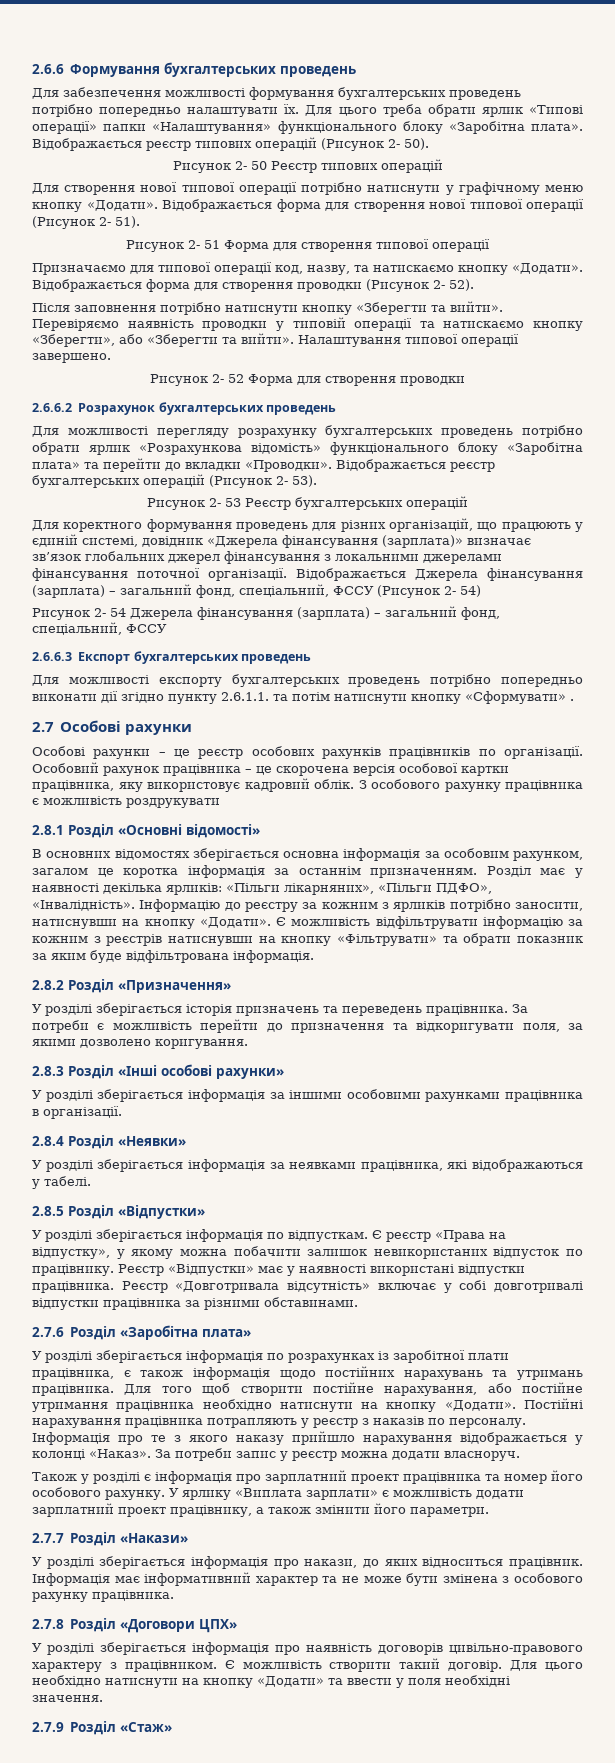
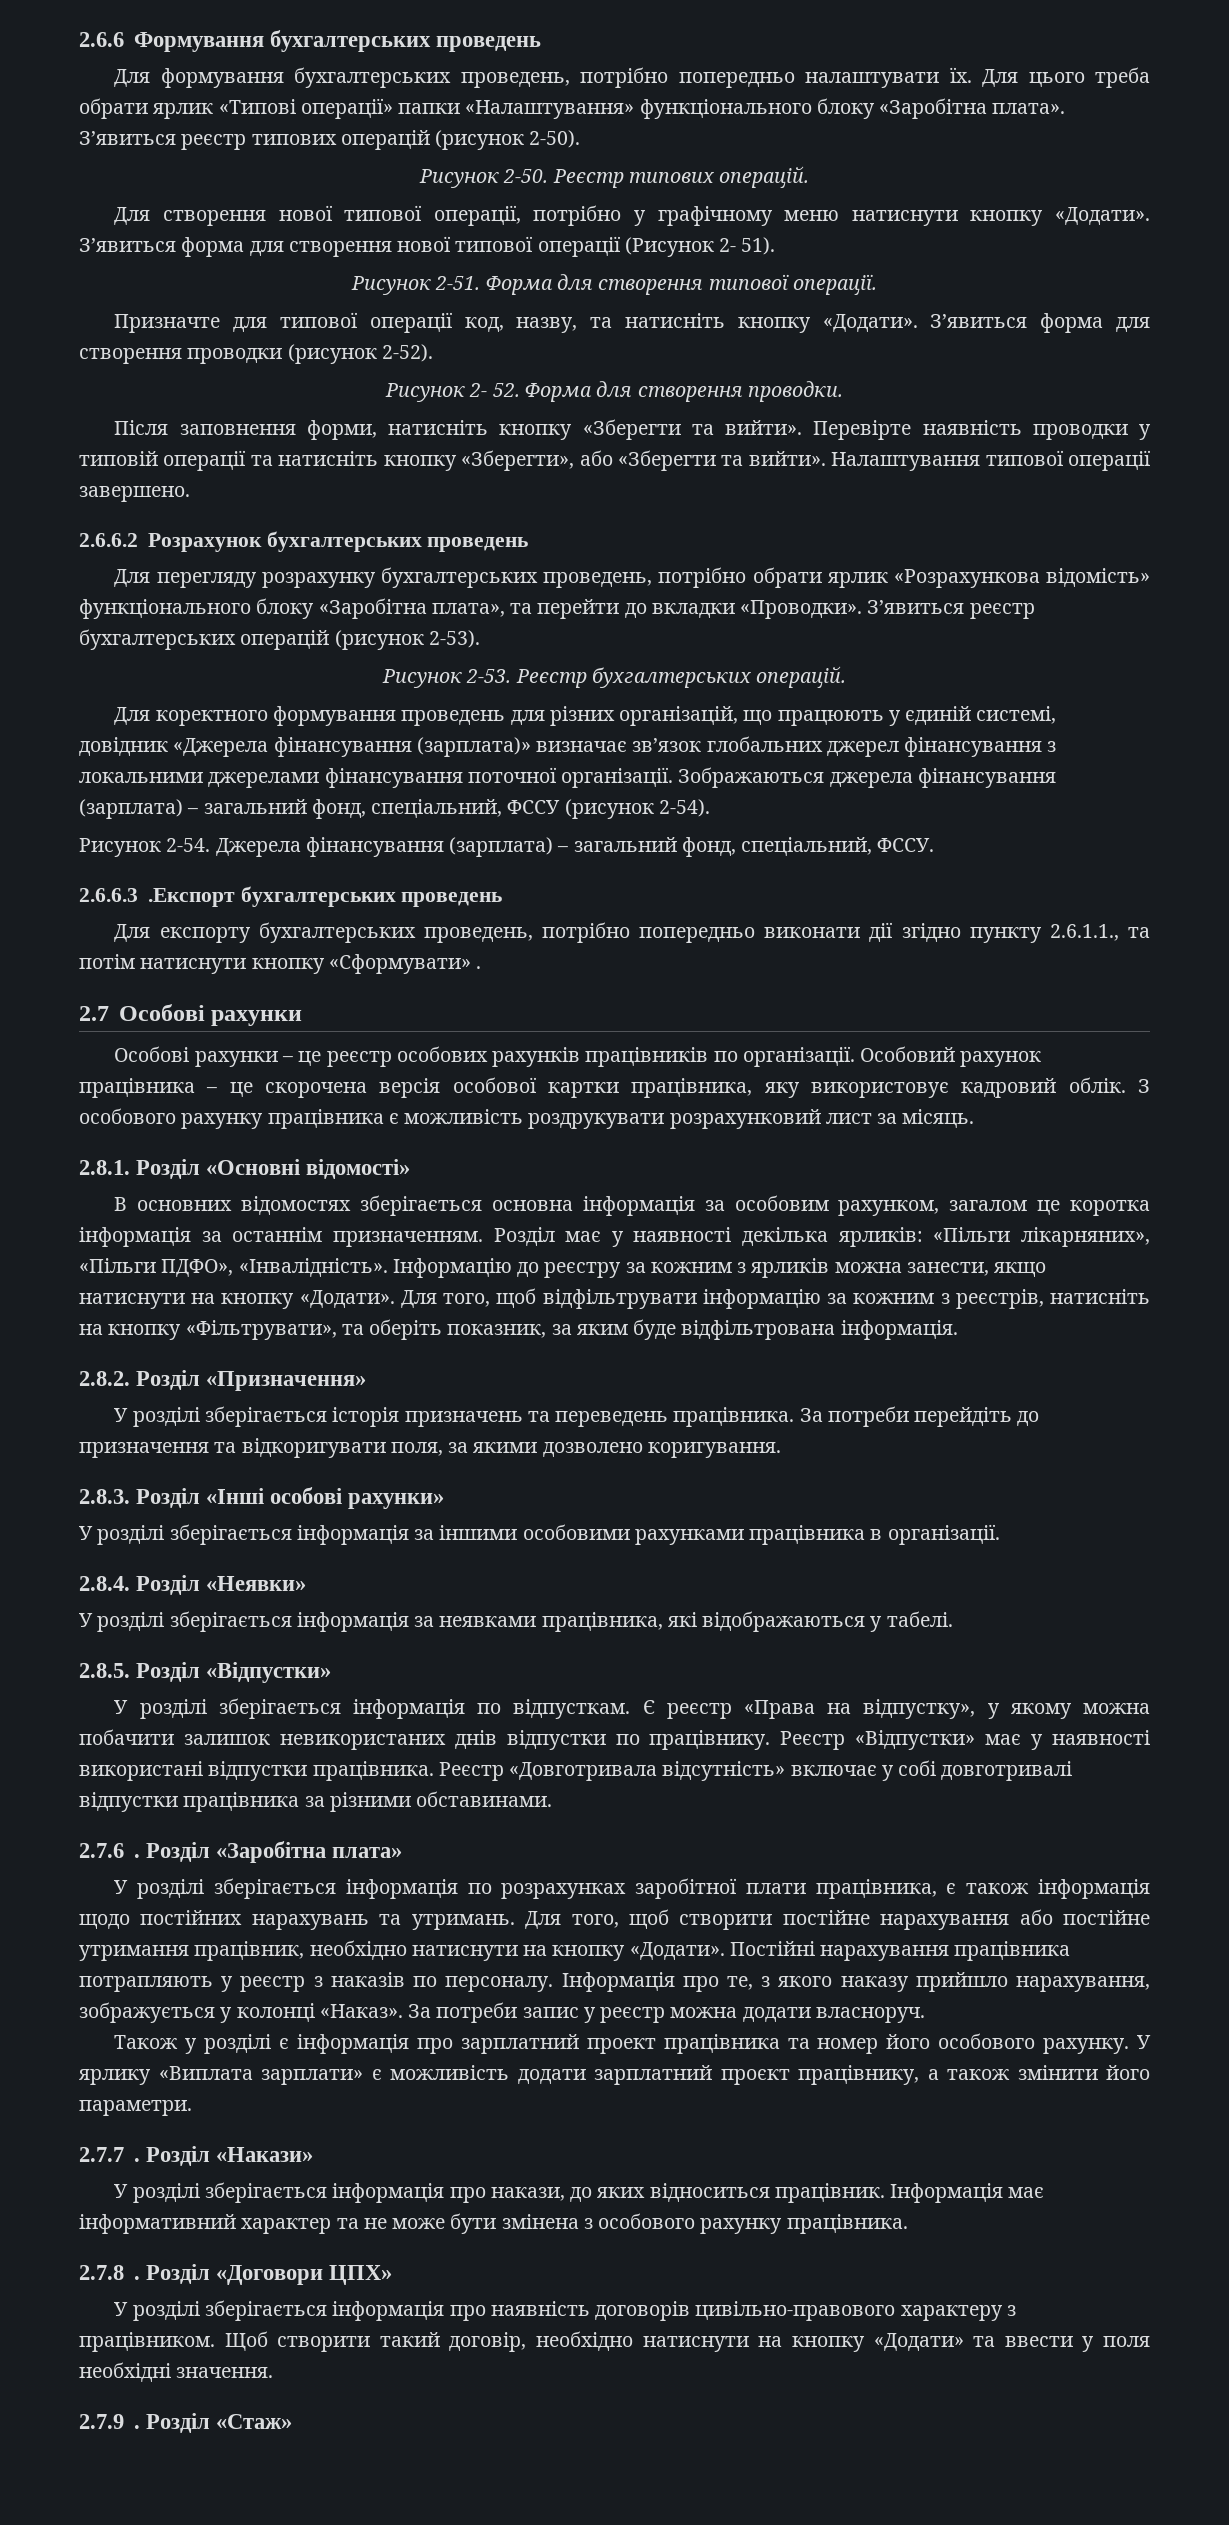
[63,87,245,97] забезпечення можливості -> (151, 78) none
[449,90,521,100] проведень -> [460,72,570,88] проведень,
[32,138,142,151] Відображається -> [79,131,176,145] З’явиться
[321,138,429,151] [172,161,267,173] (Рисунок 2- 50). // Рисунок 2- 50 -> [435,130,581,150] [418,169,549,188] (рисунок 2-50). // Рисунок 2-50.
[380,159,443,173] операцій -> [719,166,810,188] операцій.
[238,182,441,195] операції потрібно натиснути -> [433,205,622,226] операції, потрібно
[32,199,272,212] кнопку «Додати». Відображається -> [851,207,1150,226] [79,238,176,252] натиснути кнопку «Додати». З’явиться
[188,240,220,249] 2- 51 -> [435,276,481,290] 2-51.
[432,239,490,252] [32,263,126,275] операції // Призначаємо -> [792,274,877,295] [114,314,221,333] операції. // Призначте
[373,263,583,275] [32,279,142,292] натискаємо кнопку «Додати». Відображається -> [625,313,1028,333] натисніть кнопку «Додати». З’явиться
[366,279,474,292] (Рисунок 2- 52). -> [287,344,433,364] [385,381,843,402] (рисунок 2-52). // Рисунок 2- 52. Форма для створення проводки.
[160,302,298,315] потрібно натиснути -> [306,420,489,440] форми, натисніть
[32,319,119,331] Перевіряємо -> [813,420,912,440] Перевірте
[443,321,525,328] натискаємо -> [278,451,379,466] натисніть
[150,374,465,386] // Рисунок 2- 52 Форма для створення проводки -> (190, 494) none
[67,426,148,435] можливості -> (151, 578) none
[441,428,514,438] проведень -> [543,572,653,588] проведень,
[32,462,80,469] плата» -> [431,603,505,617] плата»,
[336,459,446,472] Відображається -> [867,600,965,614] З’явиться
[209,475,317,488] [147,498,241,510] (Рисунок 2- 53). // Рисунок 2- 53 -> [334,630,480,650] [381,669,512,688] (рисунок 2-53). // Рисунок 2-53.
[406,496,468,510] операцій -> [756,666,847,688] операцій.
[296,568,583,581] [32,584,481,598] [32,606,500,620] [32,622,167,635] Відображається Джерела фінансування (зарплата) – загальний фонд, спеціальний, ФССУ (Рисунок 2- 54) // Рисунок 2- 54 Джерела фінансування (зарплата) – загальний фонд, спеціальний, ФССУ -> [678,767,1056,788] [79,799,710,819] [79,837,935,857] Зображаються джерела фінансування (зарплата) – загальний фонд, спеціальний, ФССУ (рисунок 2-54). // Рисунок 2-54. Джерела фінансування (зарплата) – загальний фонд, спеціальний, ФССУ.
[78,651,311,664] [32,675,149,686] Експорт бухгалтерських проведень // Для можливості -> [147,886,503,907] [114,924,151,942] .Експорт бухгалтерських проведень // Для
[348,677,421,687] проведень -> [423,927,533,943] проведень,
[221,692,269,701] 2.6.1.1. -> [1049,924,1119,941] 2.6.1.1.,
[32,825,64,835] // 2.8.1 -> [669,1109,975,1129] [79,1160,130,1175] розрахунковий лист за місяць. // 2.8.1.
[449,899,583,912] [32,917,371,929] потрібно заносити, натиснувши на кнопку «Додати». Є можливість -> [834,1262,1047,1277] [79,1288,537,1309] можна занести, якщо натиснути на кнопку «Додати». Для того, щоб
[106,933,583,946] реєстрів натиснувши на кнопку «Фільтрувати» та обрати показник -> [955,1289,1151,1309] [79,1319,547,1340] реєстрів, натисніть на кнопку «Фільтрувати», та оберіть показник,
[32,980,64,990] 2.8.2 -> [79,1371,130,1386] 2.8.2.
[97,1019,259,1033] є можливість перейти -> [914,1407,1013,1427] перейдіть
[32,1066,64,1076] 2.8.3 -> [79,1489,130,1504] 2.8.3.
[32,1136,64,1146] 2.8.4 -> [79,1576,130,1591] 2.8.4.
[32,1206,64,1216] 2.8.5 -> [79,1663,130,1678] 2.8.5.
[493,1247,560,1259] відпусток -> [454,1730,606,1750] днів відпустки
(64, 1332) none -> [133,1854,140,1858] .
[378,1351,389,1360] із -> (627, 1891) none
[517,1370,583,1380] [32,1384,192,1396] утримань працівника. Для того -> [411,1911,619,1930] утримань. Для того,
[384,1386,478,1396] нарахування, -> [880,1914,1010,1930] нарахування
[116,1400,195,1412] працівника -> [194,1941,305,1961] працівник,
[151,1435,166,1442] те -> [726,1976,753,1990] те,
[363,1432,567,1445] нарахування відображається -> [1015,1976,1150,1992] [79,2002,215,2023] нарахування, зображується
[118,1507,166,1517] проект -> [720,2069,790,2085] проєкт
(64, 1538) none -> [133,2158,140,2162] .
(64, 1624) none -> [133,2276,140,2280] .
[224,1658,584,1672] Є можливість створити такий договір. Для цього -> [224,2331,527,2352] Щоб створити такий договір,
(64, 1727) none -> [133,2425,140,2429] .

